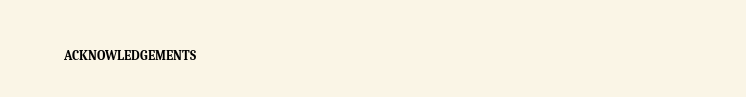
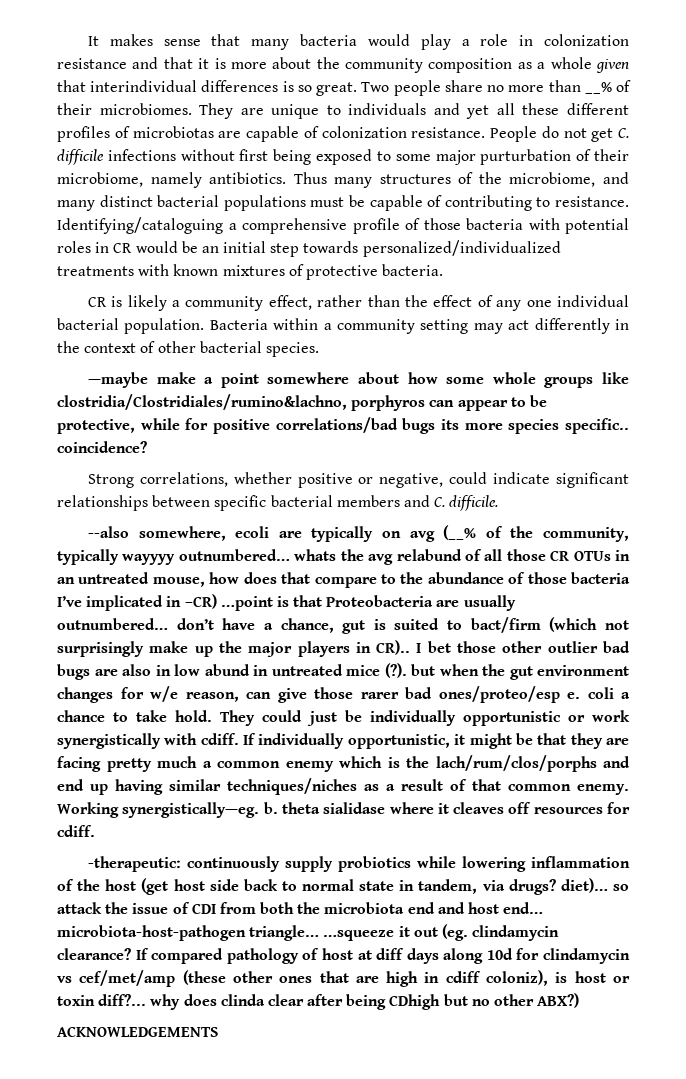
(63, 55) none -> [87,34,630,50] [57,57,629,73] [57,80,631,96] [57,103,629,119] [57,126,629,142] [57,149,629,165] [57,172,629,188] [57,195,630,211] [57,217,629,234] [57,240,561,257] [57,264,444,280] [87,295,629,311] [57,318,629,334] [57,341,319,357] [87,372,629,388] [57,394,547,411] [57,417,630,434] [57,441,147,453] [87,472,629,488] [57,495,499,511] [87,525,629,542] [57,549,630,565] [57,572,630,588] [57,594,516,611] [57,617,629,634] [57,640,631,657] [57,663,629,680] [57,686,630,703] [57,710,630,726] [57,733,630,749] [57,755,630,772] [57,778,629,795] [57,802,630,818] [57,825,95,837] [87,856,630,872] [57,878,629,895] [57,902,544,914] [57,924,560,941] [57,948,630,964] [57,970,630,987] [57,993,580,1010] It makes sense that many bacteria would play a role in colonization resistance and that it is more about the community composition as a whole given that interindividual differences is so great. Two people share no more than __% of their microbiomes. They are unique to individuals and yet all these different profiles of microbiotas are capable of colonization resistance. People do not get C. difficile infections without first being exposed to some major purturbation of their microbiome, namely antibiotics. Thus many structures of the microbiome, and many distinct bacterial populations must be capable of contributing to resistance. Identifying/cataloguing a comprehensive profile of those bacteria with potential roles in CR would be an initial step towards personalized/individualized treatments with known mixtures of protective bacteria. // CR is likely a community effect, rather than the effect of any one individual bacterial population. Bacteria within a community setting may act differently in the context of other bacterial species. // —maybe make a point somewhere about how some whole groups like clostridia/Clostridiales/rumino&lachno, porphyros can appear to be protective, while for positive correlations/bad bugs its more species specific.. coincidence? // Strong correlations, whether positive or negative, could indicate significant relationships between specific bacterial members and C. difficile. // --also somewhere, ecoli are typically on avg (__% of the community, typically wayyyy outnumbered… whats the avg relabund of all those CR OTUs in an untreated mouse, how does that compare to the abundance of those bacteria I’ve implicated in –CR) …point is that Proteobacteria are usually outnumbered… don’t have a chance, gut is suited to bact/firm (which not surprisingly make up the major players in CR).. I bet those other outlier bad bugs are also in low abund in untreated mice (?). but when the gut environment changes for w/e reason, can give those rarer bad ones/proteo/esp e. coli a chance to take hold. They could just be individually opportunistic or work synergistically with cdiff. If individually opportunistic, it might be that they are facing pretty much a common enemy which is the lach/rum/clos/porphs and end up having similar techniques/niches as a result of that common enemy. Working synergistically—eg. b. theta sialidase where it cleaves off resources for cdiff. // -therapeutic: continuously supply probiotics while lowering inflammation of the host (get host side back to normal state in tandem, via drugs? diet)… so attack the issue of CDI from both the microbiota end and host end… microbiota-host-pathogen triangle… …squeeze it out (eg. clindamycin clearance? If compared pathology of host at diff days along 10d for clindamycin vs cef/met/amp (these other ones that are high in cdiff coloniz), is host or toxin diff?... why does clinda clear after being CDhigh but no other ABX?) //

